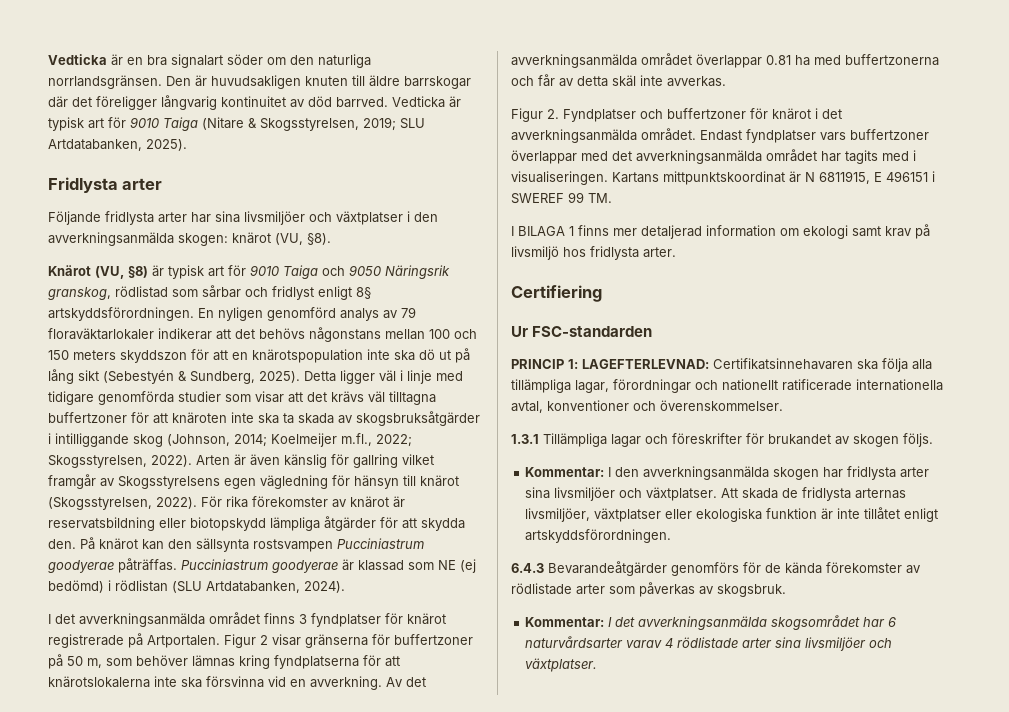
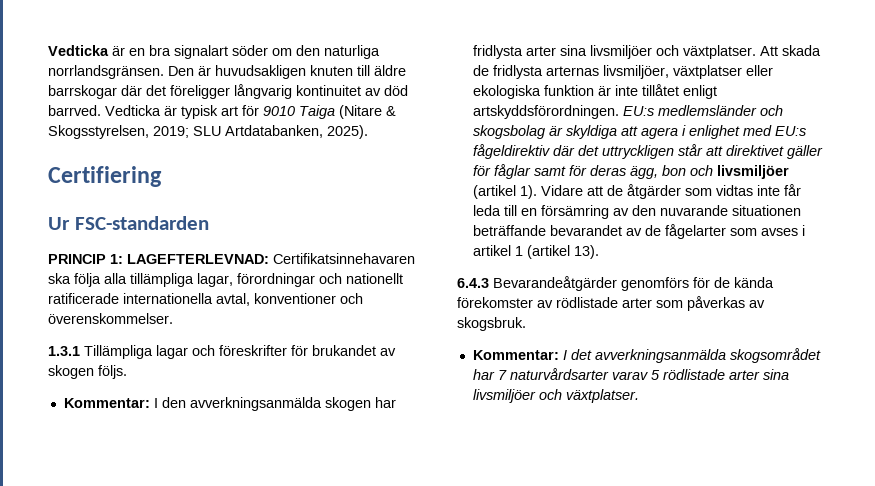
[48,177,163,193] [48,211,438,225] [48,232,331,246] [48,265,450,279] [48,285,371,300] [48,307,416,321] [48,327,477,342] [48,348,470,363] [48,369,463,384] [48,391,436,405] [48,411,480,426] [48,433,412,447] [48,454,434,468] [48,474,459,489] [48,496,405,510] [48,516,465,531] [48,537,424,552] [48,558,476,573] [48,580,345,593] [48,612,446,627] [48,633,473,648] [48,654,400,669] [48,676,426,690] [511,53,939,68] [511,74,726,87] [511,108,842,122] [511,128,929,143] [511,149,916,164] [511,171,935,185] [511,192,612,204] [511,224,930,239] [511,246,676,260] // Fridlysta arter // Följande fridlysta arter har sina livsmiljöer och växtplatser i den avverkningsanmälda skogen: knärot (VU, §8). // Knärot (VU, §8) är typisk art för 9010 Taiga och 9050 Näringsrik granskog, rödlistad som sårbar och fridlyst enligt 8§ artskyddsförordningen. En nyligen genomförd analys av 79 floraväktarlokaler indikerar att det behövs någonstans mellan 100 och 150 meters skyddszon för att en knärotspopulation inte ska dö ut på lång sikt (Sebestyén & Sundberg, 2025). Detta ligger väl i linje med tidigare genomförda studier som visar att det krävs väl tilltagna buffertzoner för att knäroten inte ska ta skada av skogsbruksåtgärder i intilliggande skog (Johnson, 2014; Koelmeijer m.fl., 2022; Skogsstyrelsen, 2022). Arten är även känslig för gallring vilket framgår av Skogsstyrelsens egen vägledning för hänsyn till knärot (Skogsstyrelsen, 2022). För rika förekomster av knärot är reservatsbildning eller biotopskydd lämpliga åtgärder för att skydda den. På knärot kan den sällsynta rostsvampen Pucciniastrum goodyerae påträffas. Pucciniastrum goodyerae är klassad som NE (ej bedömd) i rödlistan (SLU Artdatabanken, 2024). // I det avverkningsanmälda området finns 3 fyndplatser för knärot registrerade på Artportalen. Figur 2 visar gränserna för buffertzoner på 50 m, som behöver lämnas kring fyndplatserna för att knärotslokalerna inte ska försvinna vid en avverkning. Av det avverkningsanmälda området överlappar 0.81 ha med buffertzonerna och får av detta skäl inte avverkas. // Figur 2. Fyndplatser och buffertzoner för knärot i det avverkningsanmälda området. Endast fyndplatser vars buffertzoner överlappar med det avverkningsanmälda området har tagits med i visualiseringen. Kartans mittpunktskoordinat är N 6811915, E 496151 i SWEREF 99 TM. // I BILAGA 1 finns mer detaljerad information om ekologi samt krav på livsmiljö hos fridlysta arter. -> (368, 132) none
(672, 536) none -> [622,105,783,116] [472,125,806,139] [472,144,823,159] [472,164,789,179] [472,184,801,199] [472,205,801,219] [472,224,805,239] [472,245,599,259] EU:s medlemsländer och skogsbolag är skyldiga att agera i enlighet med EU:s fågeldirektiv där det uttryckligen står att direktivet gäller för fåglar samt för deras ägg, bon och livsmiljöer (artikel 1). Vidare att de åtgärder som vidtas inte får leda till en försämring av den nuvarande situationen beträffande bevarandet av de fågelarter som avses i artikel 1 (artikel 13).
[888,617,897,627] 6 -> [497,370,507,380] 7
[665,638,674,648] 4 -> [650,370,660,380] 5

